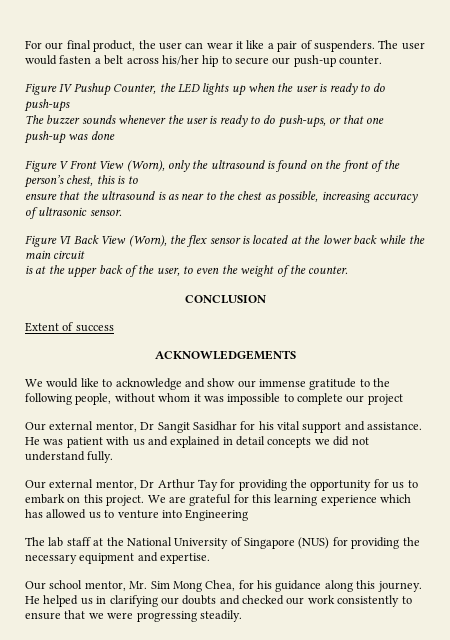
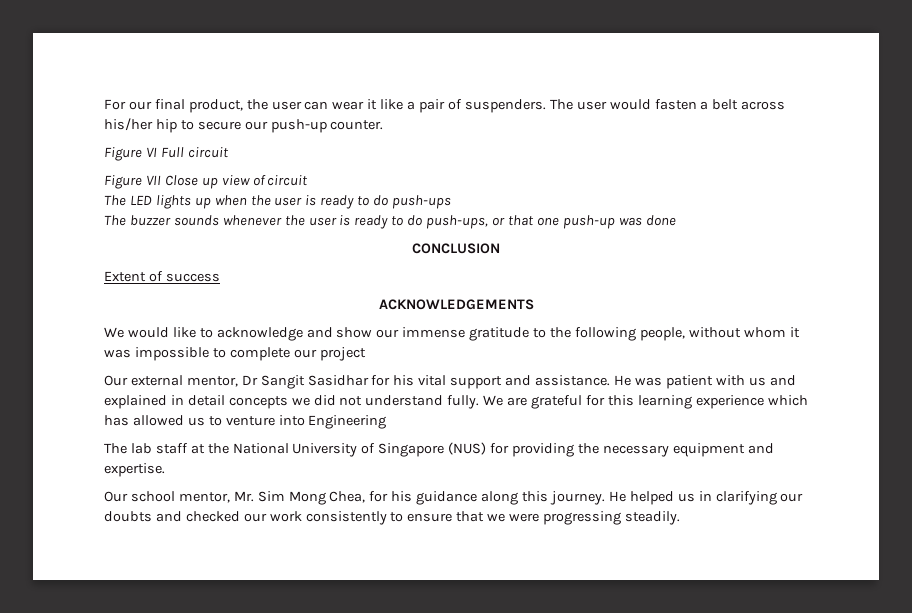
[59,83,176,96] IV Pushup Counter, the -> [145,147,229,158] [104,175,309,189] [104,195,126,206] VI Full circuit // Figure VII Close up view of circuit // The
[25,160,401,172] [24,175,138,188] [25,191,418,204] [25,207,122,219] [25,235,425,247] [25,250,86,259] [25,265,349,278] // Figure V Front View (Worn), only the ultrasound is found on the front of the person’s chest, this is to // ensure that the ultrasound is as near to the chest as possible, increasing accuracy of ultrasonic sensor. // Figure VI Back View (Worn), the flex sensor is located at the lower back while the main circuit // is at the upper back of the user, to even the weight of the counter. -> (676, 220) none
[25,479,418,491] [25,494,145,506] // Our external mentor, Dr Arthur Tay for providing the opportunity for us to embark on this project. -> (480, 402) none

